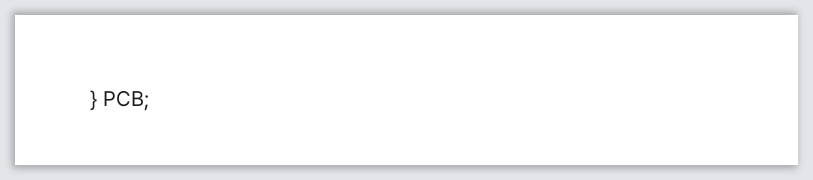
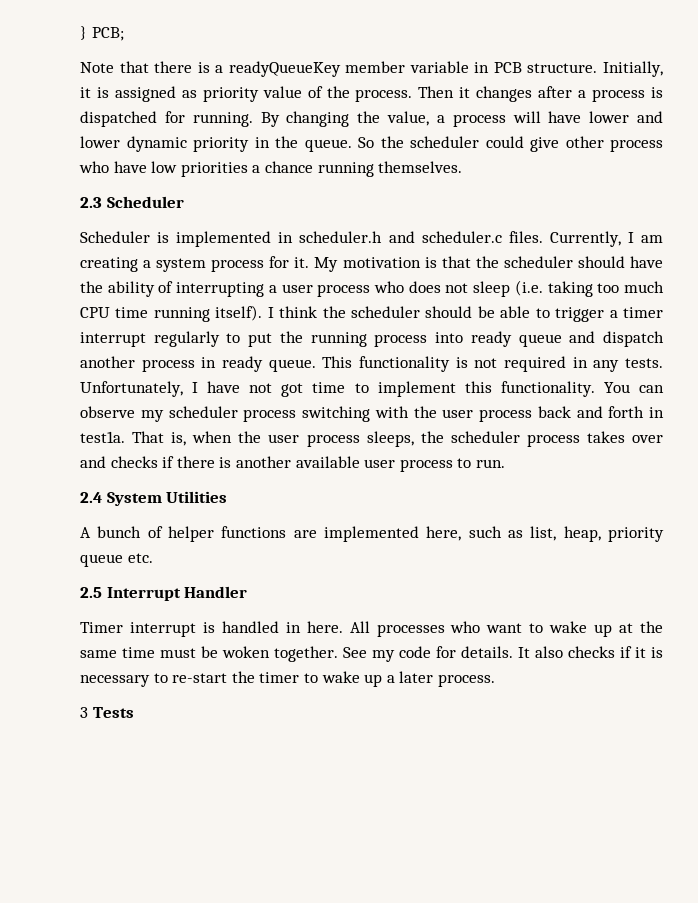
(149, 100) none -> [80,61,663,77] [80,86,663,102] [80,111,663,127] [80,136,663,152] [79,161,463,177] [80,196,184,208] [80,231,664,247] [80,256,663,272] [80,280,664,297] [80,305,664,322] [80,331,665,347] [80,356,663,372] [80,381,664,397] [80,406,664,422] [80,431,663,447] [80,456,505,472] [80,491,228,506] [80,526,664,542] [80,553,153,567] [80,586,248,601] [80,621,664,637] [80,646,663,662] [80,671,495,687] [80,707,134,718] // Note that there is a readyQueueKey member variable in PCB structure. Initially, it is assigned as priority value of the process. Then it changes after a process is dispatched for running. By changing the value, a process will have lower and lower dynamic priority in the queue. So the scheduler could give other process who have low priorities a chance running themselves. // 2.3 Scheduler // Scheduler is implemented in scheduler.h and scheduler.c files. Currently, I am creating a system process for it. My motivation is that the scheduler should have the ability of interrupting a user process who does not sleep (i.e. taking too much CPU time running itself). I think the scheduler should be able to trigger a timer interrupt regularly to put the running process into ready queue and dispatch another process in ready queue. This functionality is not required in any tests. Unfortunately, I have not got time to implement this functionality. You can observe my scheduler process switching with the user process back and forth in test1a. That is, when the user process sleeps, the scheduler process takes over and checks if there is another available user process to run. // 2.4 System Utilities // A bunch of helper functions are implemented here, such as list, heap, priority queue etc. // 2.5 Interrupt Handler // Timer interrupt is handled in here. All processes who want to wake up at the same time must be woken together. See my code for details. It also checks if it is necessary to re-start the timer to wake up a later process. // 3 Tests

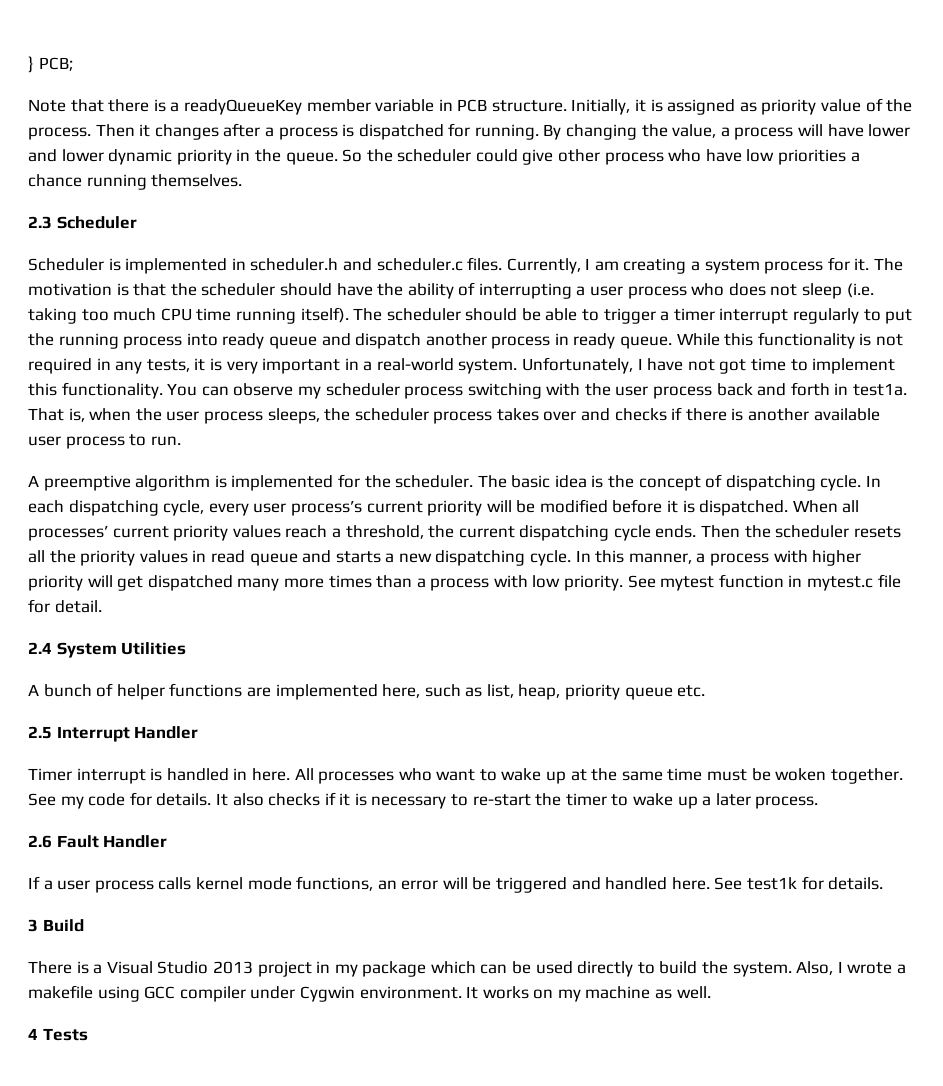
[314,257,339,272] My -> [874,258,904,271] The
[267,306,346,318] I think the -> [353,308,383,321] The
[322,356,353,368] This -> [676,333,754,346] While this
[625,358,663,368] tests. -> [146,358,518,374] tests, it is very important in a real-world system.
(505, 463) none -> [28,474,882,491] [28,499,860,516] [28,525,901,541] [28,550,862,566] [28,574,901,591] [28,599,102,613] // A preemptive algorithm is implemented for the scheduler. The basic idea is the concept of dispatching cycle. In each dispatching cycle, every user process’s current priority will be modified before it is dispatched. When all processes’ current priority values reach a threshold, the current dispatching cycle ends. Then the scheduler resets all the priority values in read queue and starts a new dispatching cycle. In this manner, a process with higher priority will get dispatched many more times than a process with low priority. See mytest function in mytest.c file for detail.
[80,707,88,718] 3 -> [28,835,168,848] [28,876,884,893] [28,919,84,932] [28,961,906,977] [28,985,711,1002] [28,1028,38,1040] 2.6 Fault Handler // If a user process calls kernel mode functions, an error will be triggered and handled here. See test1k for details. // 3 Build // There is a Visual Studio 2013 project in my package which can be used directly to build the system. Also, I wrote a makefile using GCC compiler under Cygwin environment. It works on my machine as well. // 4

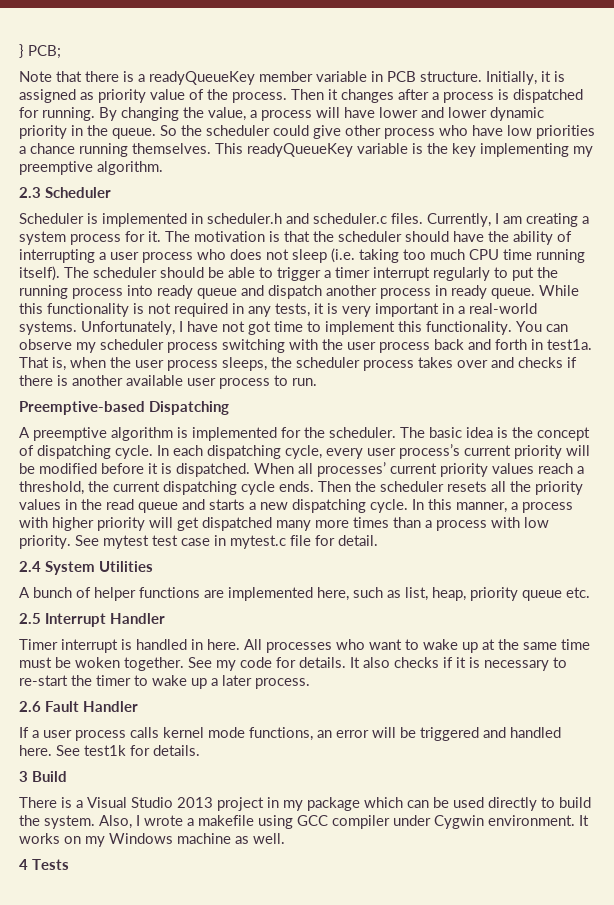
(243, 180) none -> [215,143,593,157] [19,161,163,175] This readyQueueKey variable is the key implementing my preemptive algorithm.
[458,359,518,374] system. -> [19,321,77,335] systems.
(181, 441) none -> [19,401,229,415] // Preemptive-based Dispatching
(207, 556) none -> [81,499,102,510] the
[718,574,784,588] function -> [152,535,210,546] test case
(581, 995) none -> [109,833,173,844] Windows

